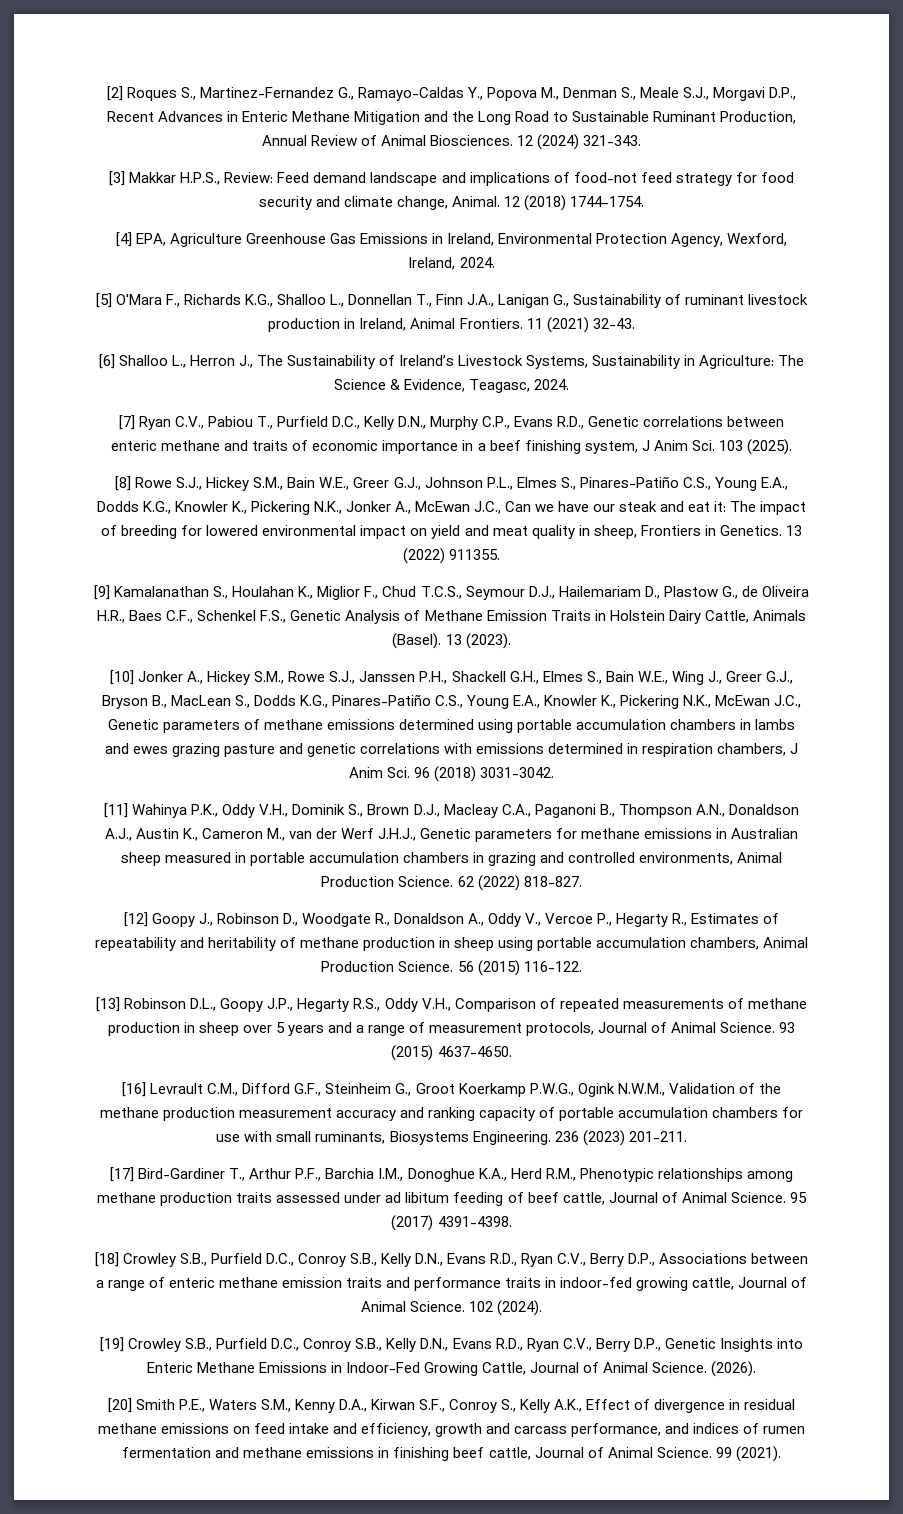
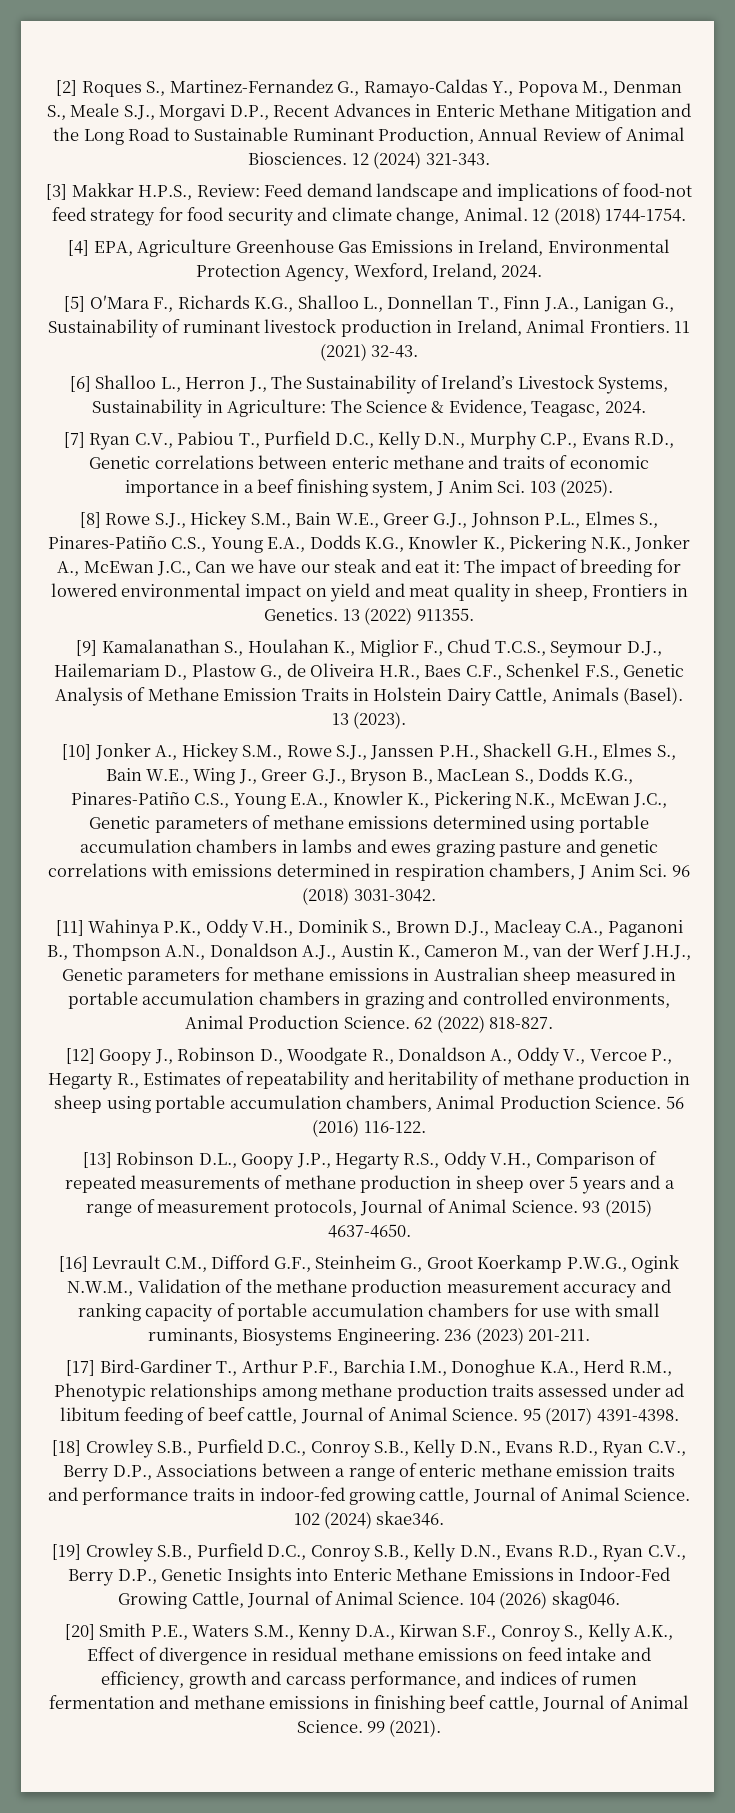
[477,960,520,976] (2015) -> [312,1119,360,1137] (2016)
[497,1300,543,1316] (2024). -> [324,1511,445,1529] (2024) skae346.
[711,1361,757,1377] (2026). -> [468,1591,620,1609] 104 (2026) skag046.

